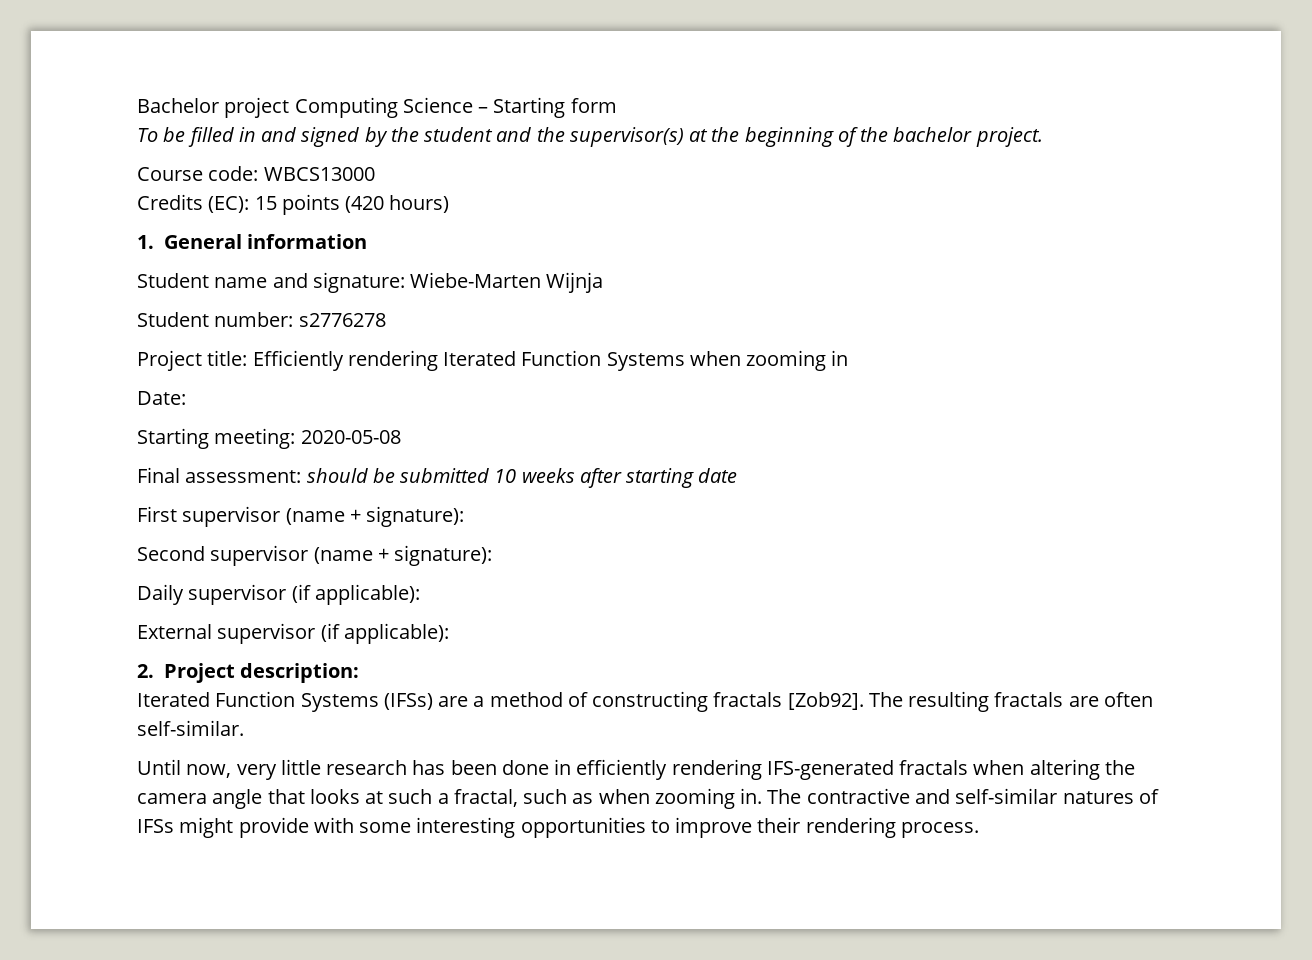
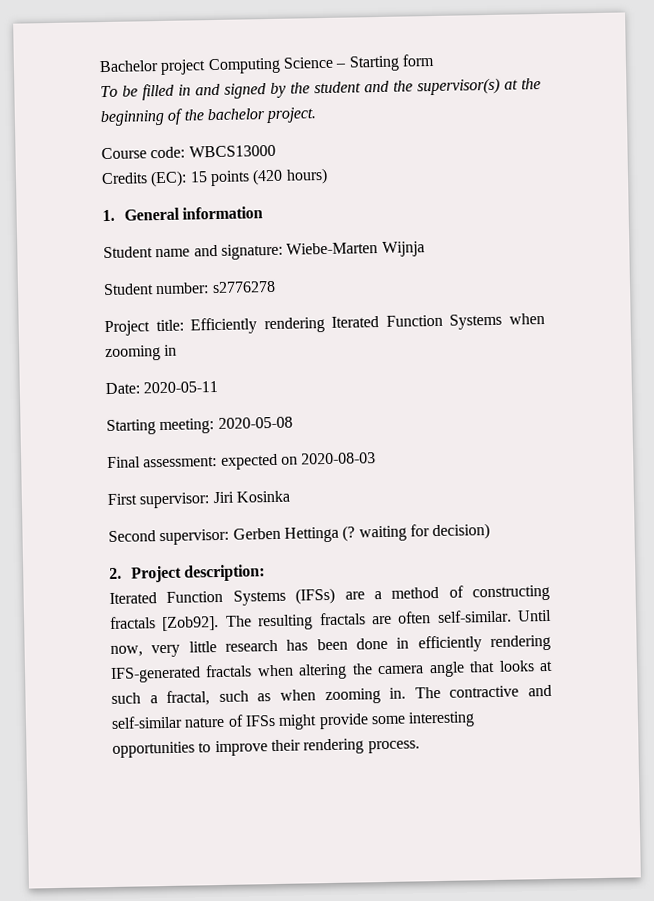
(186, 398) none -> [143,380,219,394] 2020-05-11
[306,468,738,488] [137,506,465,527] [137,545,493,566] [137,584,420,605] [137,623,449,644] should be submitted 10 weeks after starting date // First supervisor (name + signature): // Second supervisor (name + signature): // Daily supervisor (if applicable): // External supervisor (if applicable): -> [220,452,377,470] [107,490,290,509] [108,523,491,546] expected on 2020-08-03 // First supervisor: Jiri Kosinka // Second supervisor: Gerben Hettinga (? waiting for decision)
(244, 728) // -> (512, 616) none
[1062,791,1134,804] natures -> [184,716,226,728] nature
[313,817,354,833] with -> (369, 721) none

